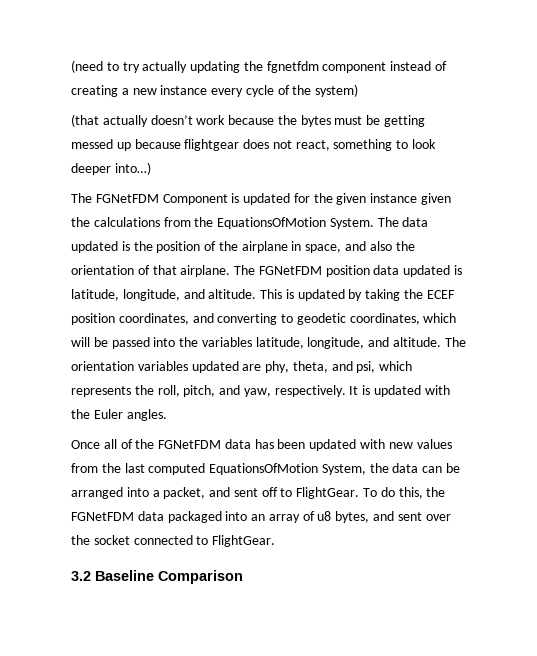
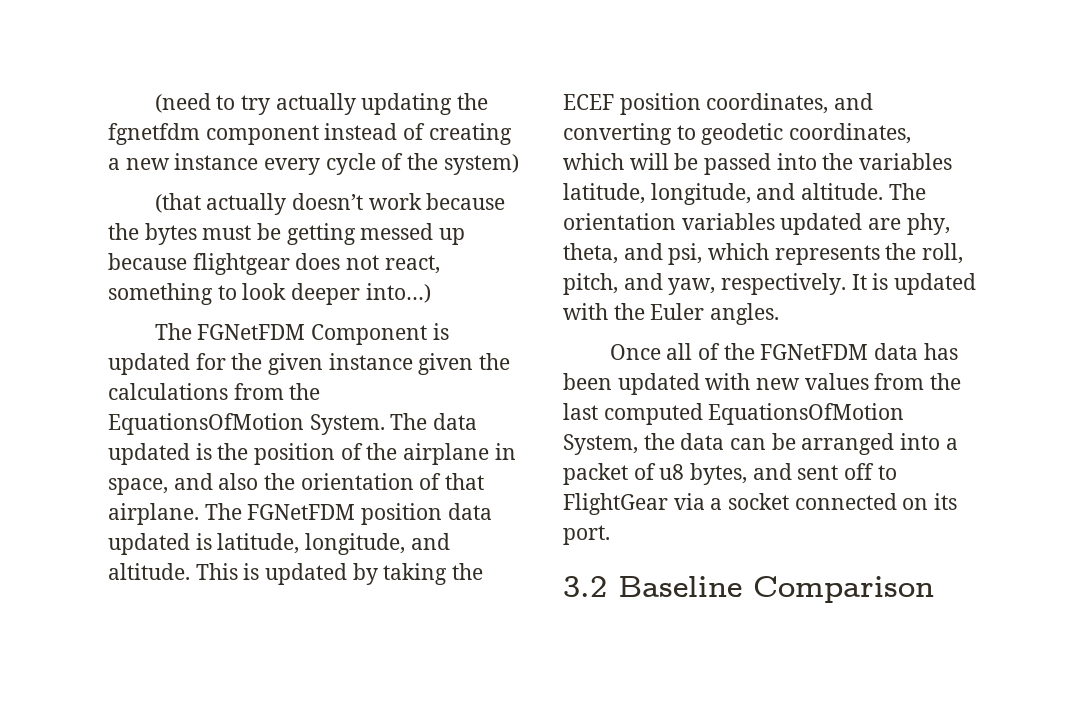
[163,487,446,499] [71,511,300,523] packet, and sent off to FlightGear. To do this, the FGNetFDM data packaged into an array -> [563,463,628,485] packet
[425,514,451,521] [71,535,276,547] over the socket connected to FlightGear. -> [844,463,897,480] [563,493,958,515] [563,525,610,545] off to FlightGear via a socket connected on its port.

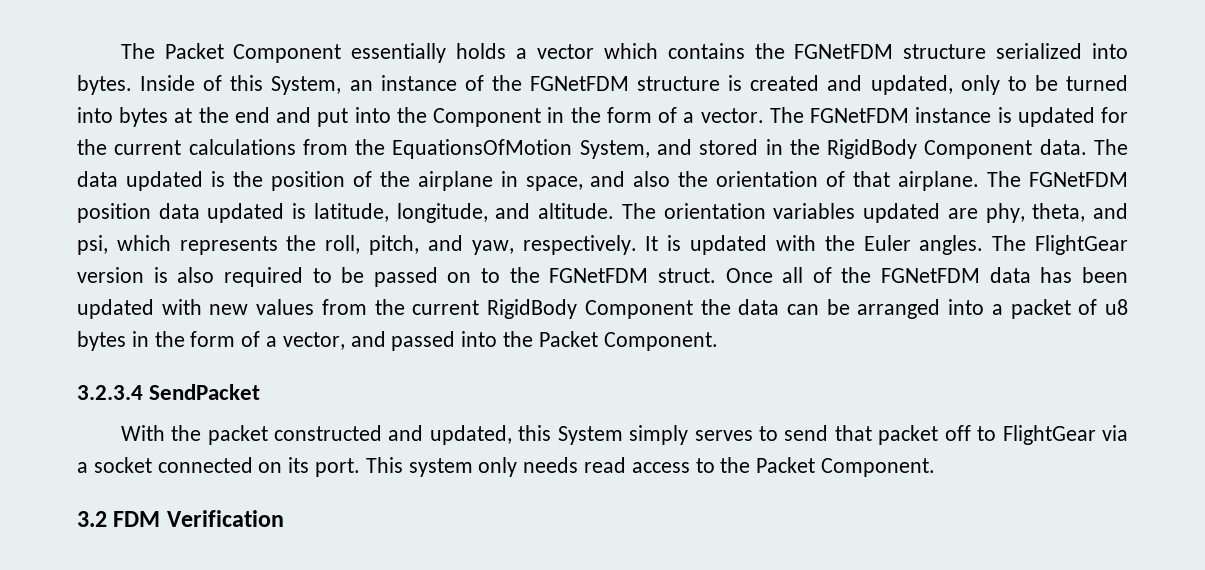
[154,93,488,115] [108,123,512,145] [108,153,519,175] [154,193,506,215] [108,223,466,245] [108,253,440,275] [108,283,431,305] [154,323,427,345] (need to try actually updating the fgnetfdm component instead of creating a new instance every cycle of the system) // (that actually doesn’t work because the bytes must be getting messed up because flightgear does not react, something to look deeper into…) // The FGNetFDM Component -> [120,43,1128,63] [77,75,1128,95] [77,107,992,127] The Packet Component essentially holds a vector which contains the FGNetFDM structure serialized into bytes. Inside of this System, an instance of the FGNetFDM structure is created and updated, only to be turned into bytes at the end and put into the Component in the form of a vector. The FGNetFDM instance
[268,353,511,375] [108,383,321,400] [108,413,385,435] given instance given the calculations from the EquationsOfMotion System. -> [114,139,1087,159] current calculations from the EquationsOfMotion System, and stored in the RigidBody Component data.
[195,563,484,585] [563,93,874,115] [563,123,912,145] [563,153,953,175] [563,183,884,205] This is updated by taking the ECEF position coordinates, and converting to geodetic coordinates, which will be passed into the variables latitude, longitude, and altitude. -> (615, 211) none
(780, 314) // -> [992,235,1129,255] [77,267,716,287] The FlightGear version is also required to be passed on to the FGNetFDM struct.
[563,403,905,425] [563,434,638,455] last computed EquationsOfMotion System, -> [412,299,693,319] current RigidBody Component
[690,463,839,485] bytes, and sent -> [77,331,718,351] [77,384,261,400] [120,425,939,445] bytes in the form of a vector, and passed into the Packet Component. // 3.2.3.4 SendPacket // With the packet constructed and updated, this System simply serves to send that packet
(610, 535) none -> [365,457,936,477] This system only needs read access to the Packet Component.
[618,576,934,603] Baseline Comparison -> [113,510,284,527] FDM Verification

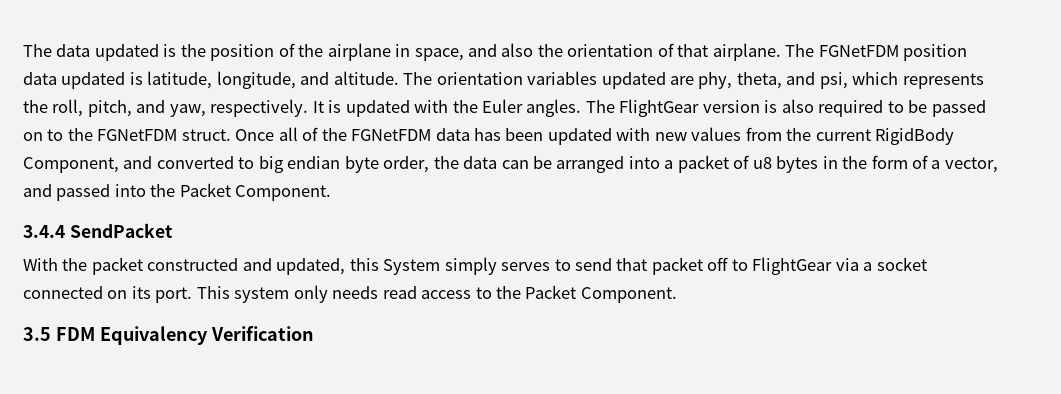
[120,43,1128,63] [77,75,1128,95] [77,107,1128,127] [77,139,1129,159] The Packet Component essentially holds a vector which contains the FGNetFDM structure serialized into bytes. Inside of this System, an instance of the FGNetFDM structure is created and updated, only to be turned into bytes at the end and put into the Component in the form of a vector. The FGNetFDM instance is updated for the current calculations from the EquationsOfMotion System, and stored in the RigidBody Component data. The -> [23,44,52,57] The
[584,300,693,319] Component -> [23,156,430,173] Component, and converted to big endian byte order,
[77,385,143,400] 3.2.3.4 -> [23,225,65,238] 3.4.4
[77,511,161,527] 3.2 FDM -> [23,326,208,345] 3.5 FDM Equivalency

